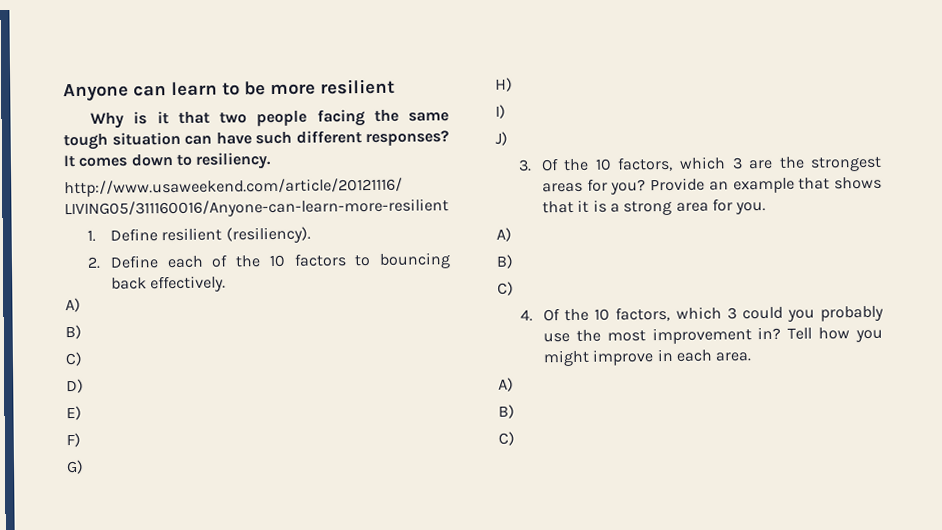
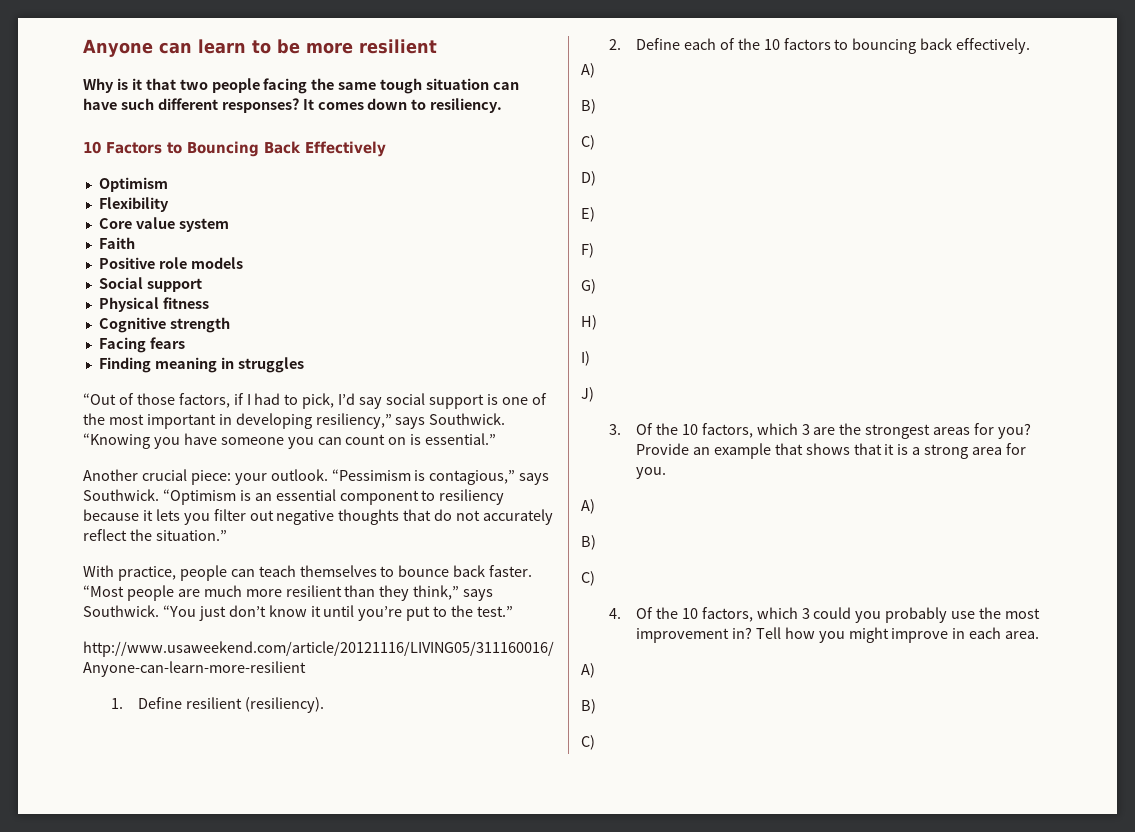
(273, 161) none -> [83,141,386,157] [98,177,168,192] [98,197,169,212] [98,217,229,232] [98,237,135,249] [98,257,243,269] [98,277,202,292] [98,297,209,312] [98,317,230,333] [98,337,185,353] [98,357,304,373] [83,393,547,409] [83,413,506,429] [83,433,497,449] [83,469,550,485] [83,489,505,505] [83,509,554,525] [83,529,227,541] [83,565,533,581] [83,585,494,601] [83,605,514,621] // 10 Factors to Bouncing Back Effectively // Optimism // Flexibility // Core value system // Faith // Positive role models // Social support // Physical fitness // Cognitive strength // Facing fears // Finding meaning in struggles // “Out of those factors, if I had to pick, I’d say social support is one of the most important in developing resiliency,” says Southwick. “Knowing you have someone you can count on is essential.” // Another crucial piece: your outlook. “Pessimism is contagious,” says Southwick. “Optimism is an essential component to resiliency because it lets you filter out negative thoughts that do not accurately reflect the situation.” // With practice, people can teach themselves to bounce back faster. “Most people are much more resilient than they think,” says Southwick. “You just don’t know it until you’re put to the test.”

